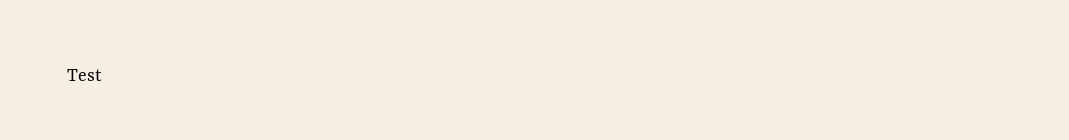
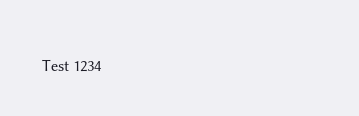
(102, 75) none -> [73,61,103,72] 1234

